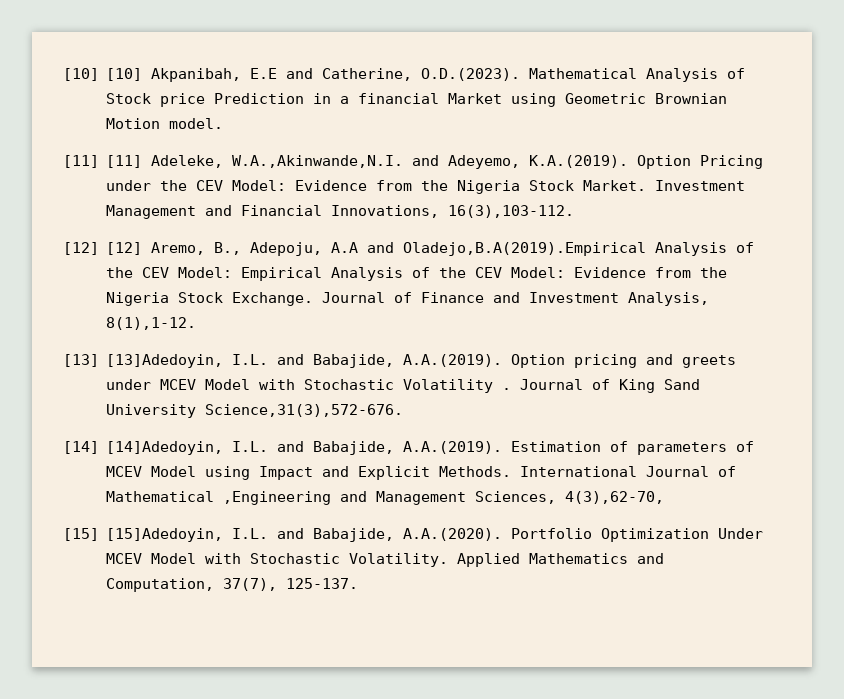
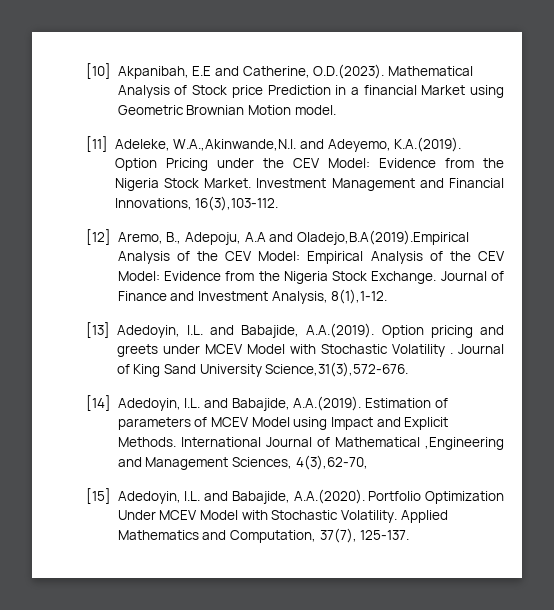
[63,68,143,81] [10] [10] -> [86,63,111,79] [10]
[106,155,143,168] [11] -> (108, 144) none
[106,242,143,255] [12] -> (111, 237) none
[106,354,224,368] [13]Adedoyin, -> [116,325,180,338] Adedoyin,
[106,441,224,455] [14]Adedoyin, -> [117,398,181,411] Adedoyin,
[106,528,224,542] [15]Adedoyin, -> [117,491,181,504] Adedoyin,

